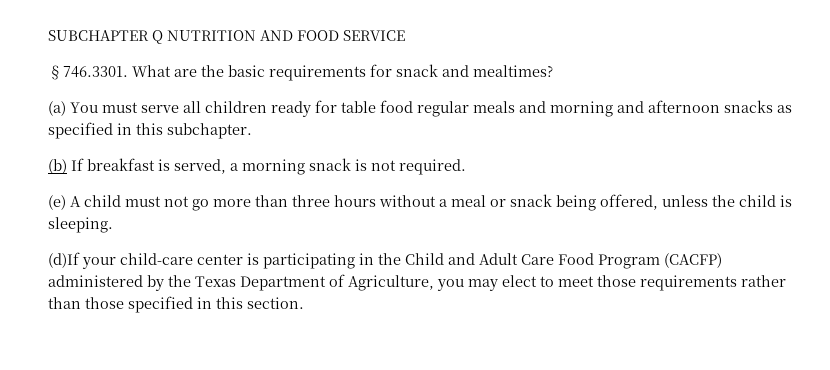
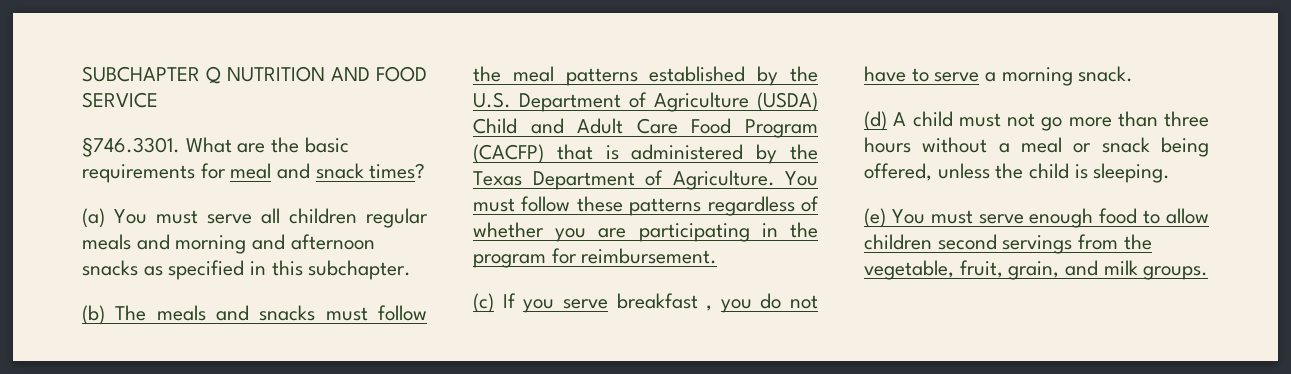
[396,64,553,77] snack and mealtimes? -> [230,163,426,179] meal and snack times?
[271,100,413,117] ready for table food -> (357, 216) none
[71,158,466,175] [48,195,66,210] If breakfast is served, a morning snack is not required. // (e) -> [115,305,428,321] [473,66,818,86] [473,92,818,112] [473,118,818,138] [473,144,818,164] [473,170,818,190] [473,196,819,216] [473,222,818,242] [473,248,718,268] [473,293,818,313] [864,66,1134,86] [864,111,887,131] The meals and snacks must follow the meal patterns established by the U.S. Department of Agriculture (USDA) Child and Adult Care Food Program (CACFP) that is administered by the Texas Department of Agriculture. You must follow these patterns regardless of whether you are participating in the program for reimbursement. // (c) If you serve breakfast , you do not have to serve a morning snack. // (d)
[48,252,722,269] [48,274,786,291] [48,296,304,313] (d)If your child-care center is participating in the Child and Adult Care Food Program (CACFP) administered by the Texas Department of Agriculture, you may elect to meet those requirements rather than those specified in this section. -> [864,208,1209,228] [864,234,1152,254] [864,260,1209,280] (e) You must serve enough food to allow children second servings from the vegetable, fruit, grain, and milk groups.

